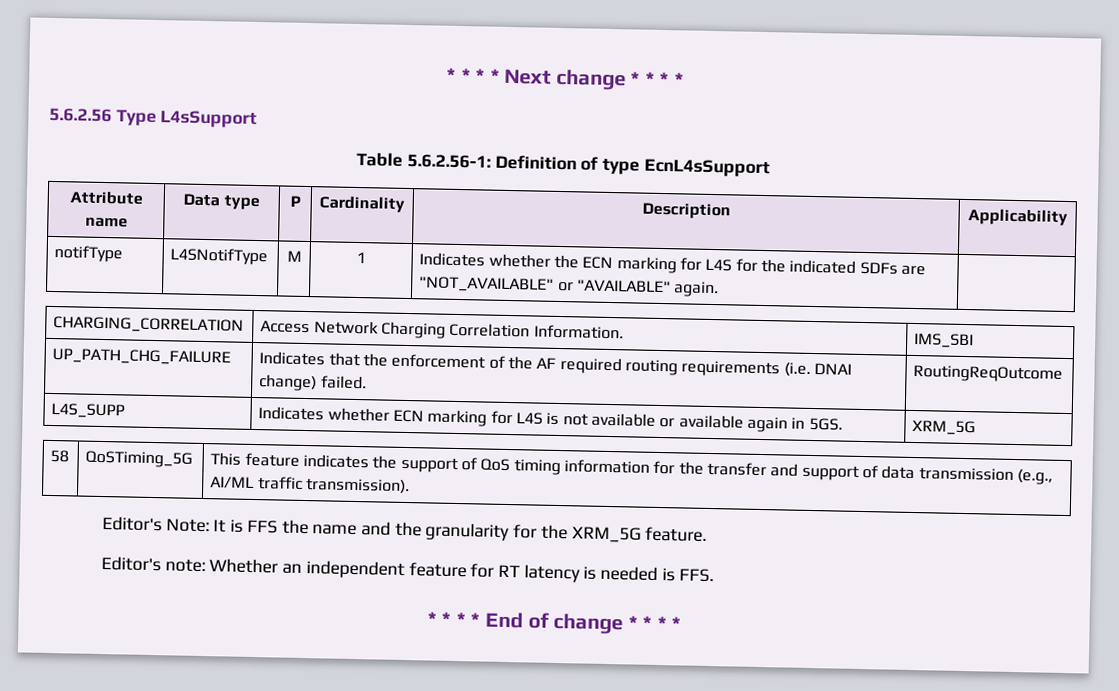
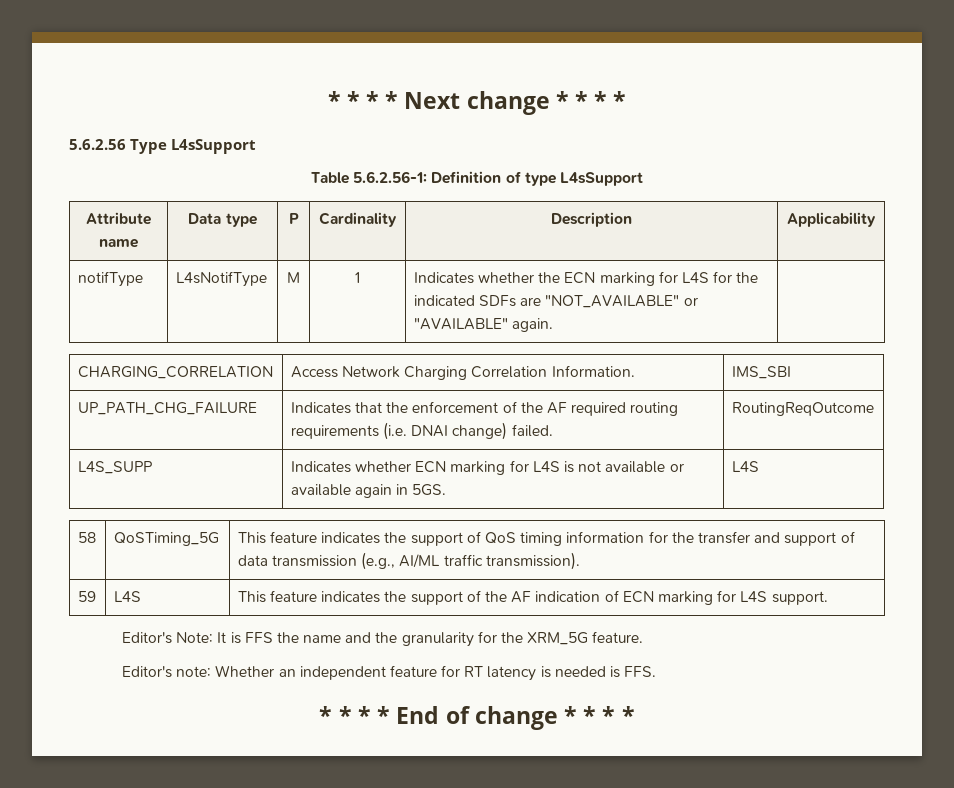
[643,158,770,178] EcnL4sSupport -> [559,172,643,186] L4sSupport
[170,247,269,266] L4SNotifType -> [175,271,267,287] L4sNotifType
[912,419,977,436] XRM_5G -> [731,461,759,472] L4S
(411, 486) none -> [77,591,96,602] [113,591,141,602] [237,590,828,605] // 59 | L4S | This feature indicates the support of the AF indication of ECN marking for L4S support.

